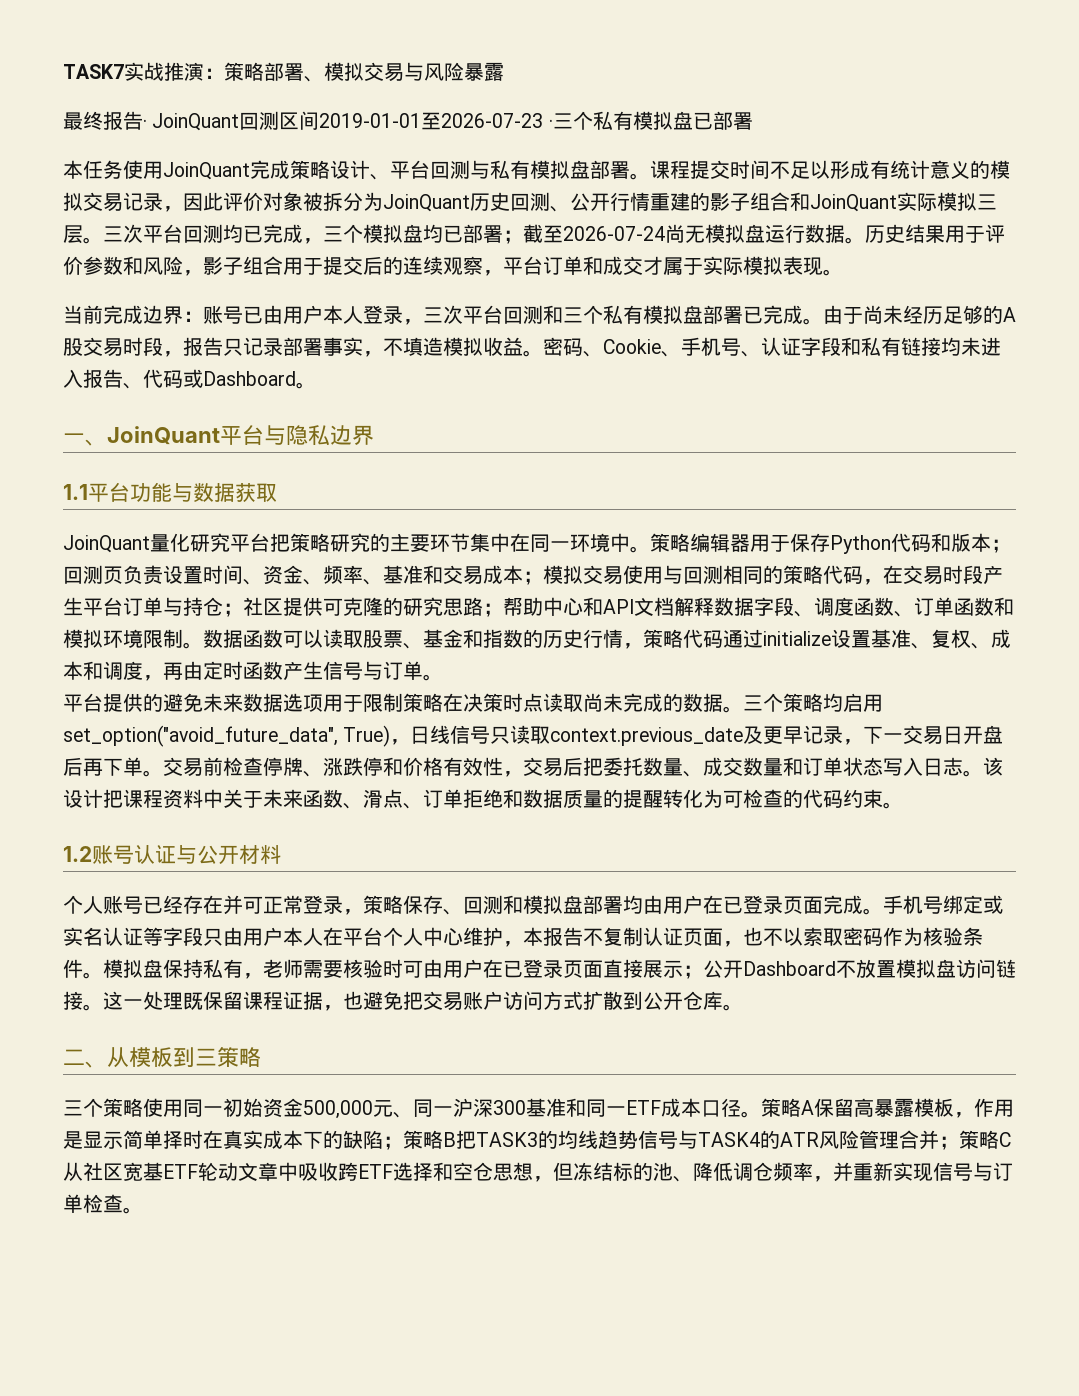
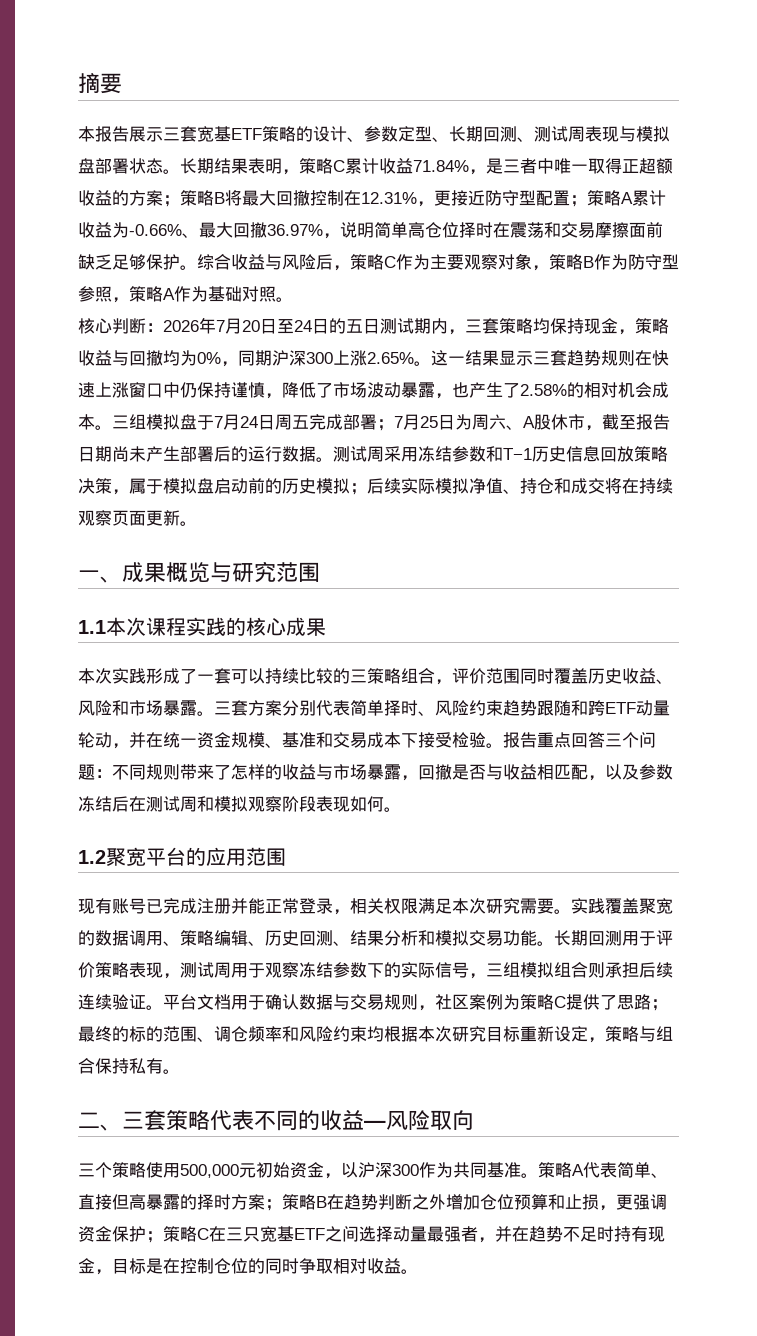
[63,62,504,82] [63,111,753,131] [63,160,1010,180] [63,192,997,212] [63,224,1005,244] [63,256,843,276] [63,305,1016,325] [63,337,1001,357] [63,369,316,389] [63,425,374,446] [63,482,277,503] [63,533,1011,554] [63,565,1003,585] [63,597,1014,617] [63,629,1011,649] [63,661,443,681] [63,693,883,713] [63,725,1004,747] [63,757,1003,777] [63,789,903,809] [63,845,281,865] [63,895,1003,915] [63,927,983,947] [63,959,1016,979] [63,991,723,1011] TASK7实战推演：策略部署、模拟交易与风险暴露 // 最终报告· JoinQuant回测区间2019-01-01至2026-07-23 ·三个私有模拟盘已部署 // 本任务使用JoinQuant完成策略设计、平台回测与私有模拟盘部署。课程提交时间不足以形成有统计意义的模拟交易记录，因此评价对象被拆分为JoinQuant历史回测、公开行情重建的影子组合和JoinQuant实际模拟三层。三次平台回测均已完成，三个模拟盘均已部署；截至2026-07-24尚无模拟盘运行数据。历史结果用于评价参数和风险，影子组合用于提交后的连续观察，平台订单和成交才属于实际模拟表现。 // 当前完成边界：账号已由用户本人登录，三次平台回测和三个私有模拟盘部署已完成。由于尚未经历足够的A股交易时段，报告只记录部署事实，不填造模拟收益。密码、Cookie、手机号、认证字段和私有链接均未进入报告、代码或Dashboard。 // 一、JoinQuant平台与隐私边界 // 1.1平台功能与数据获取 // JoinQuant量化研究平台把策略研究的主要环节集中在同一环境中。策略编辑器用于保存Python代码和版本；回测页负责设置时间、资金、频率、基准和交易成本；模拟交易使用与回测相同的策略代码，在交易时段产生平台订单与持仓；社区提供可克隆的研究思路；帮助中心和API文档解释数据字段、调度函数、订单函数和模拟环境限制。数据函数可以读取股票、基金和指数的历史行情，策略代码通过initialize设置基准、复权、成本和调度，再由定时函数产生信号与订单。 // 平台提供的避免未来数据选项用于限制策略在决策时点读取尚未完成的数据。三个策略均启用set_option("avoid_future_data", True)，日线信号只读取context.previous_date及更早记录，下一交易日开盘后再下单。交易前检查停牌、涨跌停和价格有效性，交易后把委托数量、成交数量和订单状态写入日志。该设计把课程资料中关于未来函数、滑点、订单拒绝和数据质量的提醒转化为可检查的代码约束。 // 1.2账号认证与公开材料 // 个人账号已经存在并可正常登录，策略保存、回测和模拟盘部署均由用户在已登录页面完成。手机号绑定或实名认证等字段只由用户本人在平台个人中心维护，本报告不复制认证页面，也不以索取密码作为核验条件。模拟盘保持私有，老师需要核验时可由用户在已登录页面直接展示；公开Dashboard不放置模拟盘访问链接。这一处理既保留课程证据，也避免把交易账户访问方式扩散到公开仓库 -> [78,73,122,94] [78,126,670,142] [78,158,673,175] [78,190,666,207] [78,222,663,239] [78,253,679,271] [78,286,293,303] [78,317,669,335] [78,350,669,367] [78,382,669,399] [78,414,670,431] [78,446,668,462] [78,478,673,495] [78,510,197,526] [78,561,320,583] [78,617,326,636] [78,668,673,685] [78,700,670,716] [78,732,656,749] [78,764,673,781] [78,796,401,812] [78,847,286,866] [78,898,673,915] [78,930,673,946] [78,962,673,979] [78,994,668,1011] [78,1026,673,1043] [78,1058,163,1074] 摘要 // 本报告展示三套宽基ETF策略的设计、参数定型、长期回测、测试周表现与模拟盘部署状态。长期结果表明，策略C累计收益71.84%，是三者中唯一取得正超额收益的方案；策略B将最大回撤控制在12.31%，更接近防守型配置；策略A累计收益为-0.66%、最大回撤36.97%，说明简单高仓位择时在震荡和交易摩擦面前缺乏足够保护。综合收益与风险后，策略C作为主要观察对象，策略B作为防守型参照，策略A作为基础对照。 // 核心判断：2026年7月20日至24日的五日测试期内，三套策略均保持现金，策略收益与回撤均为0%，同期沪深300上涨2.65%。这一结果显示三套趋势规则在快速上涨窗口中仍保持谨慎，降低了市场波动暴露，也产生了2.58%的相对机会成本。三组模拟盘于7月24日周五完成部署；7月25日为周六、A股休市，截至报告日期尚未产生部署后的运行数据。测试周采用冻结参数和T−1历史信息回放策略决策，属于模拟盘启动前的历史模拟；后续实际模拟净值、持仓和成交将在持续观察页面更新。 // 一、成果概览与研究范围 // 1.1本次课程实践的核心成果 // 本次实践形成了一套可以持续比较的三策略组合，评价范围同时覆盖历史收益、风险和市场暴露。三套方案分别代表简单择时、风险约束趋势跟随和跨ETF动量轮动，并在统一资金规模、基准和交易成本下接受检验。报告重点回答三个问题：不同规则带来了怎样的收益与市场暴露，回撤是否与收益相匹配，以及参数冻结后在测试周和模拟观察阶段表现如何。 // 1.2聚宽平台的应用范围 // 现有账号已完成注册并能正常登录，相关权限满足本次研究需要。实践覆盖聚宽的数据调用、策略编辑、历史回测、结果分析和模拟交易功能。长期回测用于评价策略表现，测试周用于观察冻结参数下的实际信号，三组模拟组合则承担后续连续验证。平台文档用于确认数据与交易规则，社区案例为策略C提供了思路；最终的标的范围、调仓频率和风险约束均根据本次研究目标重新设定，策略与组合保持私有
[107,1047,261,1068] 从模板到三策略 -> [122,1109,474,1131] 三套策略代表不同的收益—风险取向
[183,1099,223,1117] 同一 -> [180,1163,256,1178] 500,000元
[303,1098,1014,1119] [63,1130,939,1150] 500,000元、同一沪深300基准和同一ETF成本口径。策略A保留高暴露模板，作用是显示简单择时在真实成本下的缺陷；策略B把TASK3的均线趋势信号与TASK4的ATR风险管理合并 -> [324,1162,668,1179] [78,1194,667,1211] [78,1226,146,1242] ，以沪深300作为共同基准。策略A代表简单、直接但高暴露的择时方案；策略B在趋势判断之外增加仓位预算和止损，更强调资金保护
[63,1162,1013,1182] [63,1194,123,1213] 从社区宽基ETF轮动文章中吸收跨ETF选择和空仓思想，但冻结标的池、降低调仓频率，并重新实现信号与订单检查 -> [209,1226,665,1243] [78,1258,401,1275] 在三只宽基ETF之间选择动量最强者，并在趋势不足时持有现金，目标是在控制仓位的同时争取相对收益

